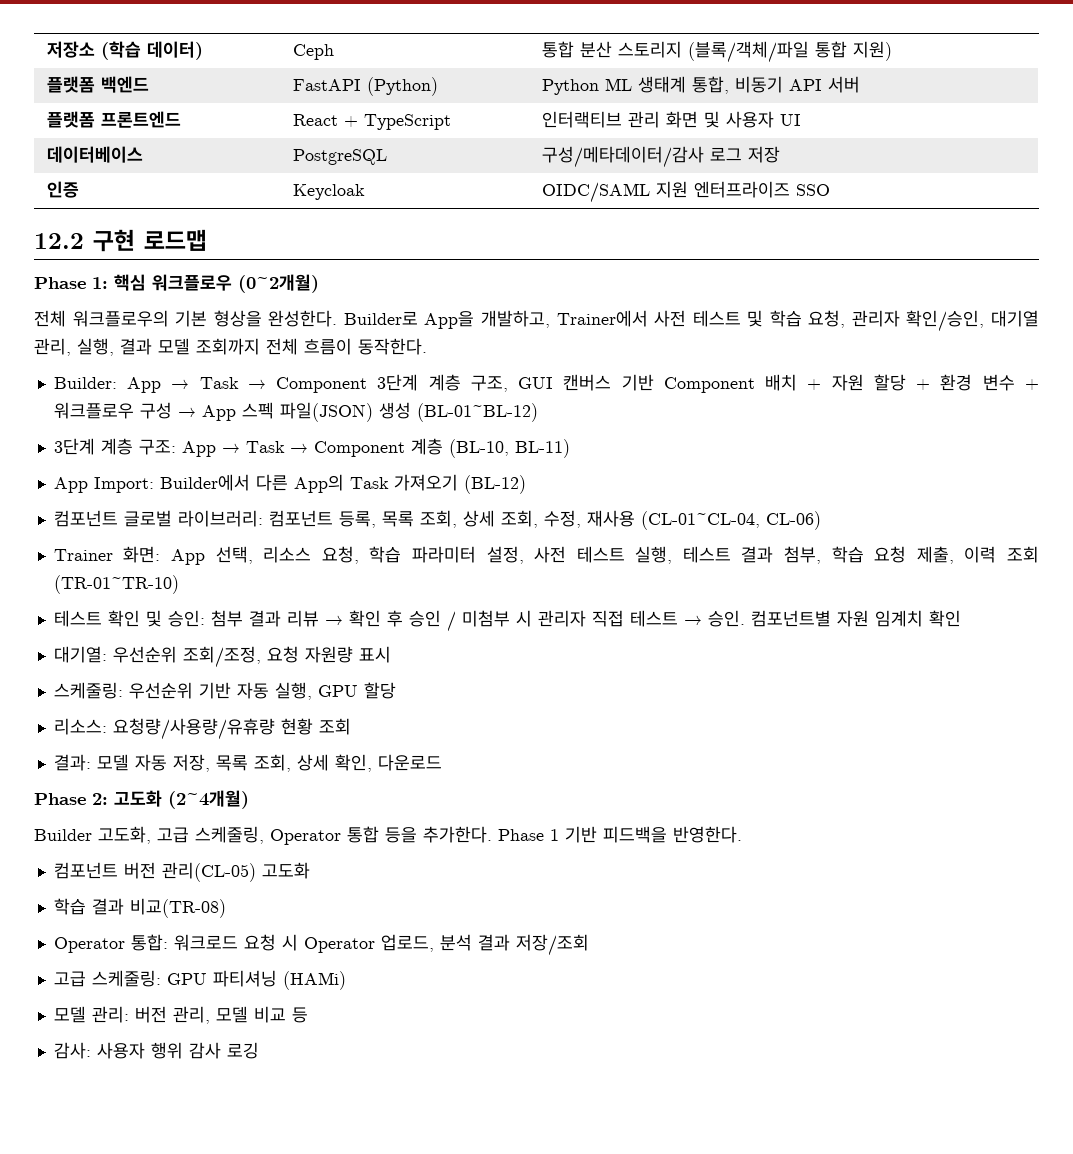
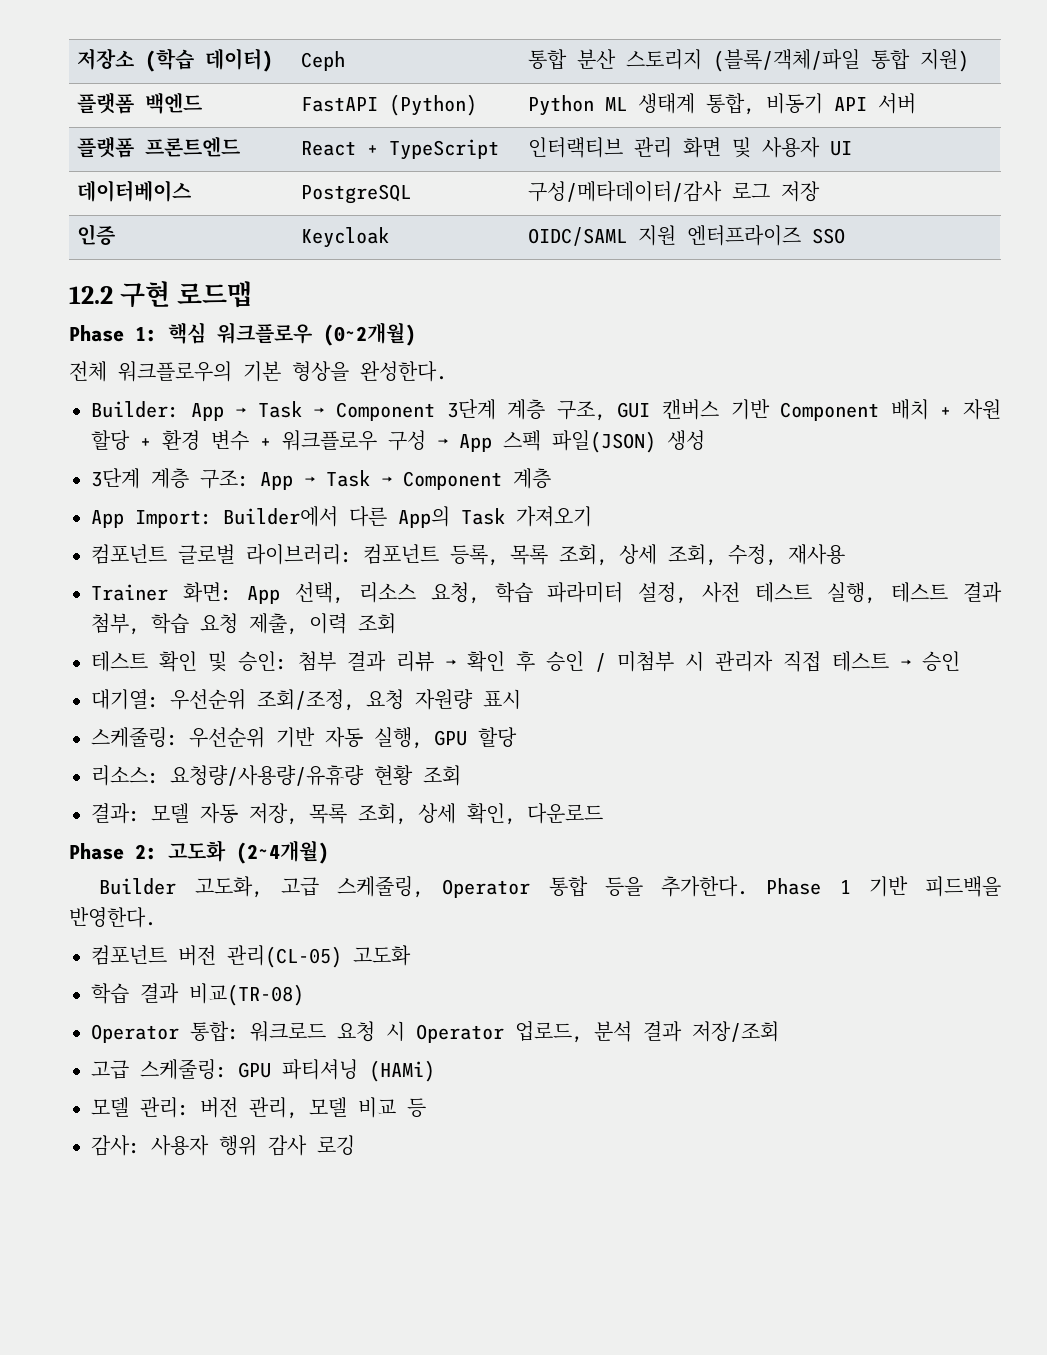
[343,310,1039,332] [34,338,427,356] Builder로 App을 개발하고, Trainer에서 사전 테스트 및 학습 요청, 관리자 확인/승인, 대기열 관리, 실행, 결과 모델 조회까지 전체 흐름이 동작한다. -> (447, 371) none
[416,403,538,422] (BL-01~BL-12) -> (705, 440) none
[448,439,570,458] (BL-10, BL-11) -> (551, 478) none
[463,475,526,494] (BL-12) -> (592, 516) none
[640,511,821,530] (CL-01~CL-04, CL-06) -> (845, 554) none
[53,575,179,594] (TR-01~TR-10) -> (396, 623) none
[707,610,961,627] 승인. 컴포넌트별 자원 임계치 확인 -> [922,651,960,672] 승인

